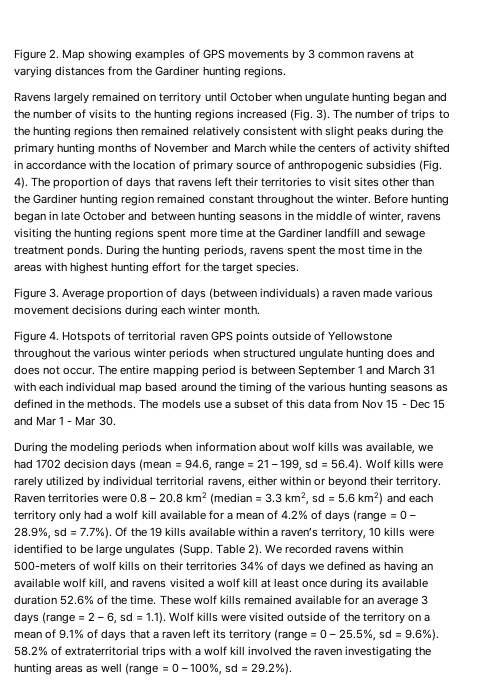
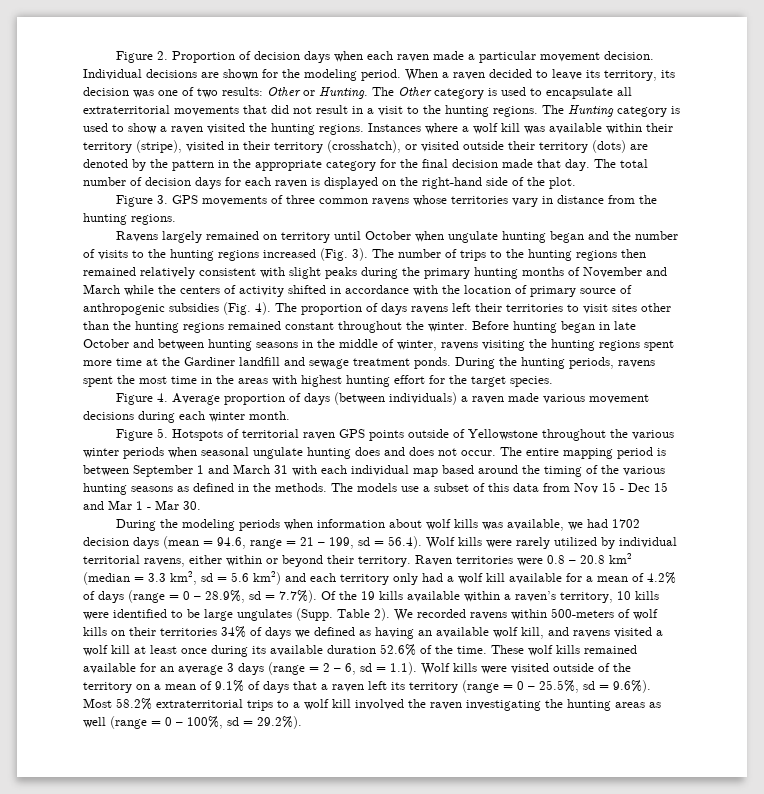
[62,49,415,61] [14,66,106,78] Map showing examples of GPS movements by 3 common ravens at varying distances -> [172,51,655,63] [83,69,675,81] [83,87,632,99] [83,105,680,117] [83,123,673,135] [83,140,648,153] [83,159,648,171] [83,177,576,189] [116,195,605,207] Proportion of decision days when each raven made a particular movement decision. Individual decisions are shown for the modeling period. When a raven decided to leave its territory, its decision was one of two results: Other or Hunting. The Other category is used to encapsulate all extraterritorial movements that did not result in a visit to the hunting regions. The Hunting category is used to show a raven visited the hunting regions. Instances where a wolf kill was available within their territory (stripe), visited in their territory (crosshatch), or visited outside their territory (dots) are denoted by the pattern in the appropriate category for the final decision made that day. The total number of decision days for each raven is displayed on the right-hand side of the plot. // Figure 3. GPS movements of three common ravens whose territories vary in distance
[155,66,200,76] Gardiner -> (658, 199) none
[154,177,175,187] that -> (407, 309) none
[33,194,155,206] Gardiner hunting region -> [135,321,224,333] hunting regions
[49,288,60,298] 3. -> [157,393,169,402] 4.
[49,331,60,341] 4. -> [157,428,169,438] 5.
[242,348,296,358] structured -> [201,447,249,456] seasonal
[14,646,63,656] 58.2% of -> [83,698,152,710] Most 58.2%
[169,646,192,656] with -> [277,700,289,708] to

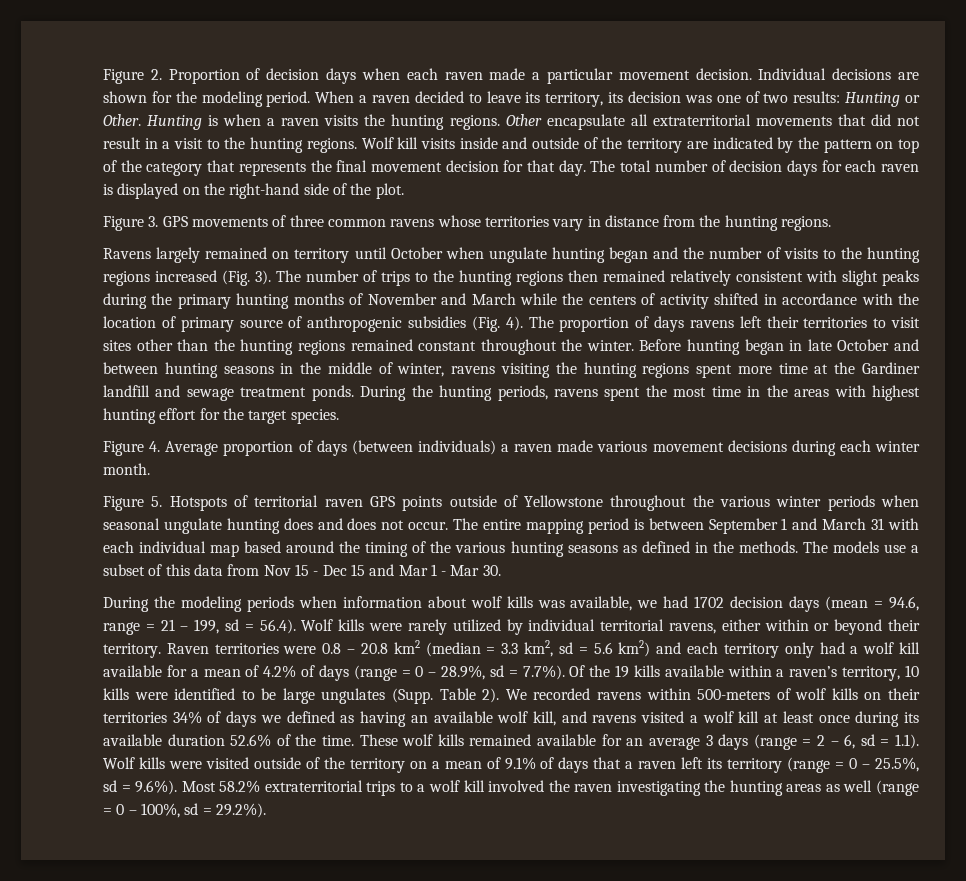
[267,87,542,99] Other or Hunting. The Other category is used to -> [845,92,921,107] [103,114,542,130] Hunting or Other. Hunting is when a raven visits the hunting regions. Other
[542,105,680,117] [83,123,673,135] [83,140,648,153] [83,159,533,171] The Hunting category is used to show a raven visited the hunting regions. Instances where a wolf kill was available within their territory (stripe), visited in their territory (crosshatch), or visited outside their territory (dots) are denoted by the pattern in the appropriate category for the final decision made -> [361,137,919,153] [103,160,524,176] Wolf kill visits inside and outside of the territory are indicated by the pattern on top of the category that represents the final movement decision for

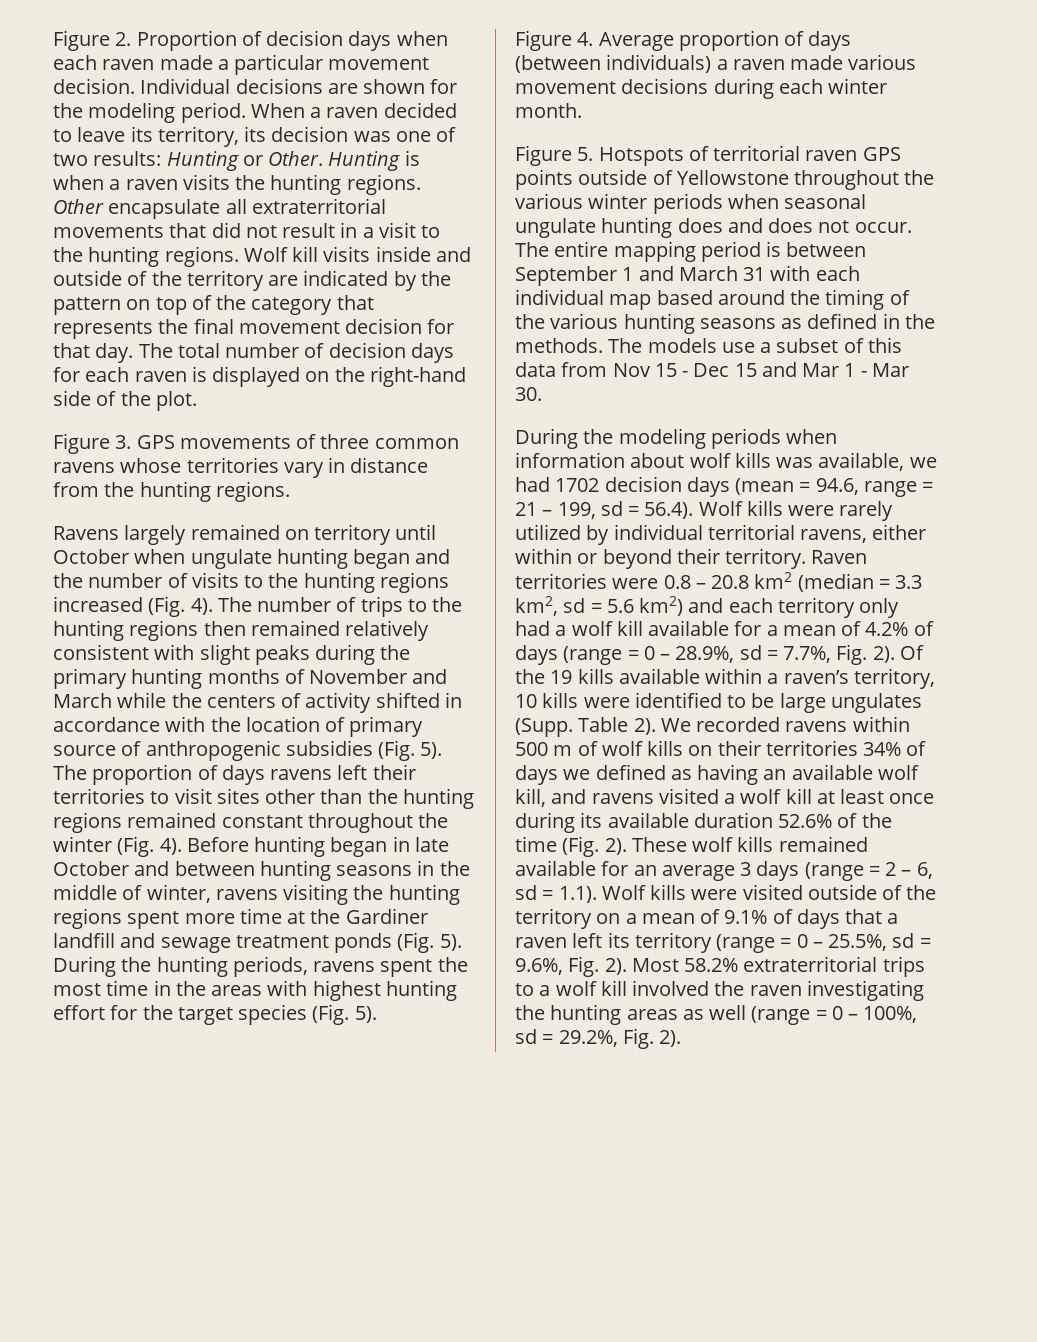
[255,270,271,285] 3). -> [190,598,213,615] 4).
[505,316,523,331] 4). -> [420,742,443,759] 5).
[586,340,634,351] winter. -> [53,836,182,857] winter (Fig. 4).
[311,385,354,401] ponds. -> [334,932,462,953] ponds (Fig. 5).
[290,409,339,424] species. -> [238,1004,377,1025] species (Fig. 5).
[522,665,565,680] 7.7%). -> [783,644,895,665] 7.7%, Fig. 2).
[697,689,771,700] 500-meters -> [515,742,573,756] 500 m
[322,735,355,746] time. -> [515,836,627,857] time (Fig. 2).
[135,780,178,795] 9.6%). -> [515,956,627,977] 9.6%, Fig. 2).
[215,803,266,818] 29.2%). -> [558,1028,682,1049] 29.2%, Fig. 2).

